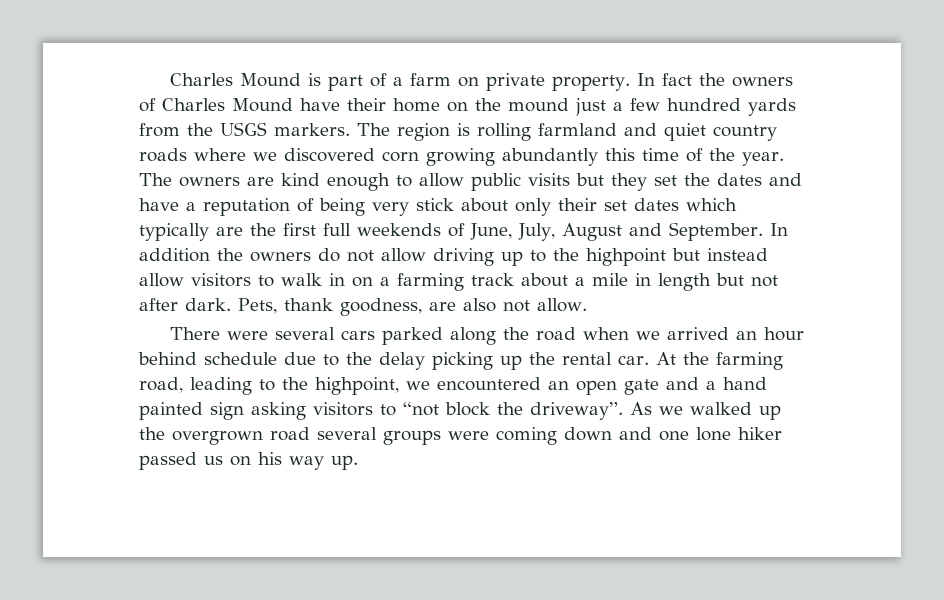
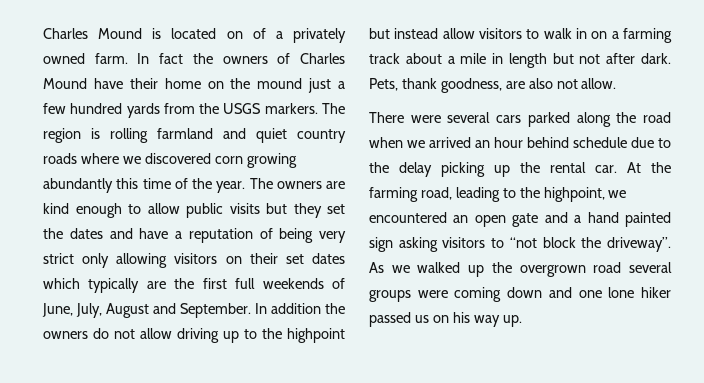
[327,73,630,91] part of a farm on private property. -> [171,28,346,43] [43,53,128,64] located on of a privately owned farm.
[416,198,551,216] stick about only -> [43,253,242,268] strict only allowing visitors on

